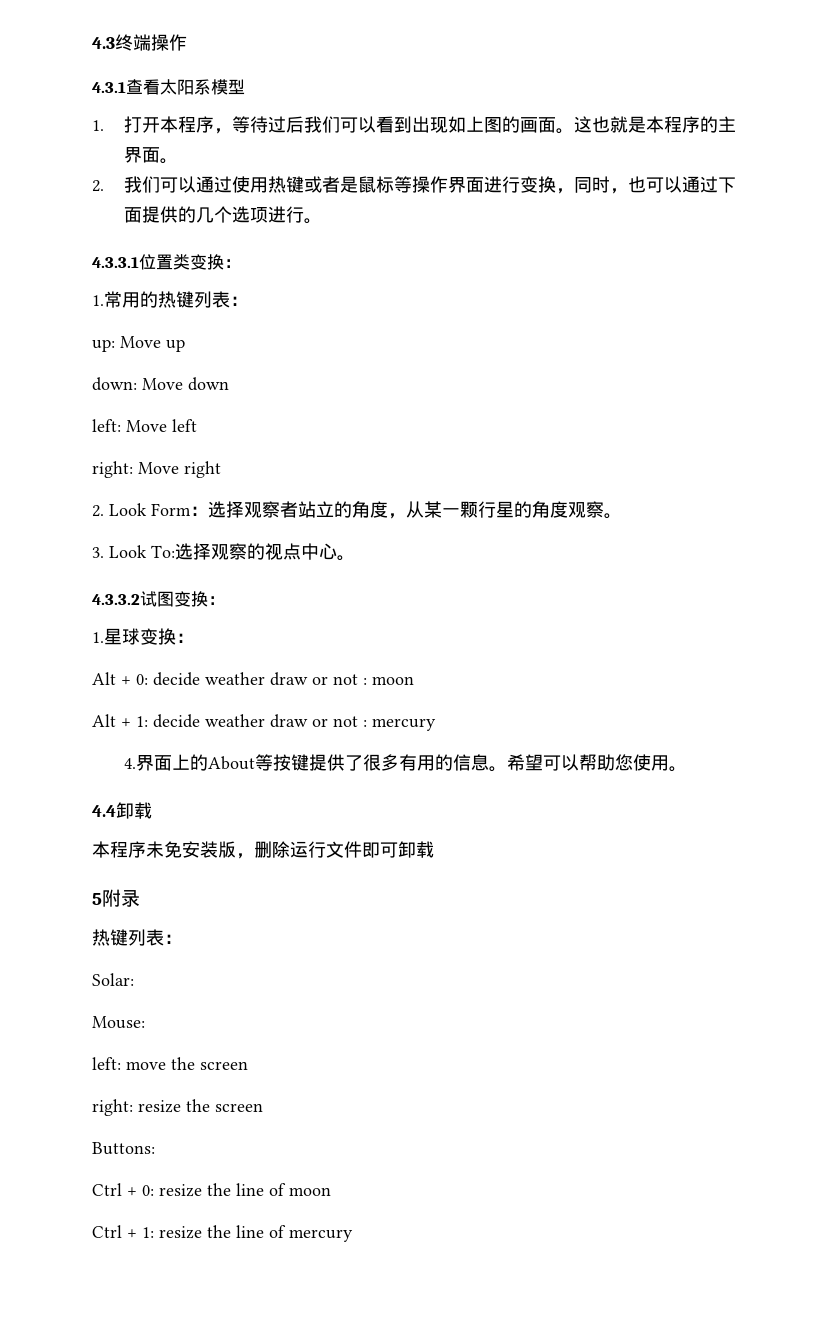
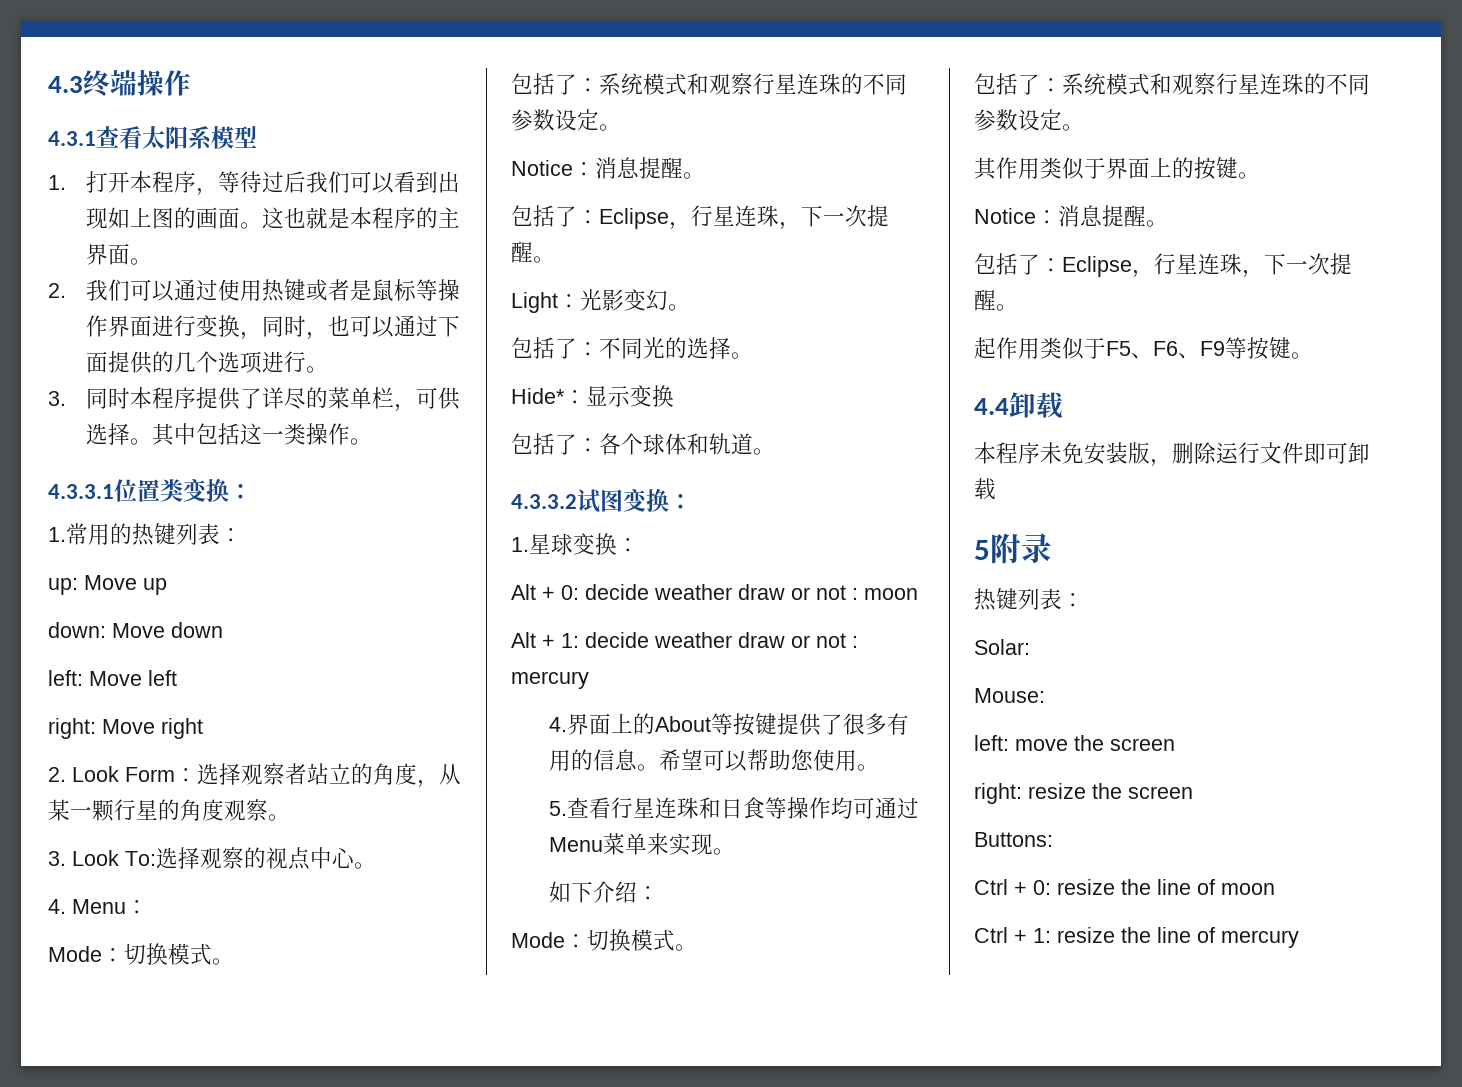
(322, 221) none -> [48,387,461,412] [86,423,373,446] // 3.同时本程序提供了详尽的菜单栏，可供选择。其中包括这一类操作。
(355, 558) none -> [48,899,148,914] [48,943,234,965] [511,73,907,95] [511,109,621,131] [511,157,705,179] [511,205,889,230] [511,241,555,263] [511,289,690,313] [511,337,753,359] [511,385,674,407] [511,433,775,455] // 4. Menu： // Mode：切换模式。 // 包括了：系统模式和观察行星连珠的不同参数设定。 // Notice：消息提醒。 // 包括了：Eclipse，行星连珠，下一次提醒。 // Light：光影变幻。 // 包括了：不同光的选择。 // Hide*：显示变换 // 包括了：各个球体和轨道。
(687, 769) none -> [549,797,920,819] [549,833,736,856] [549,881,660,903] [511,929,697,951] [974,73,1370,95] [974,109,1084,131] [974,157,1260,180] [974,205,1168,227] [974,253,1352,278] [974,289,1018,311] [974,337,1313,360] // 5.查看行星连珠和日食等操作均可通过Menu菜单来实现。 // 如下介绍： // Mode：切换模式。 // 包括了：系统模式和观察行星连珠的不同参数设定。 // 其作用类似于界面上的按键。 // Notice：消息提醒。 // 包括了：Eclipse，行星连珠，下一次提醒。 // 起作用类似于F5、F6、F9等按键。

